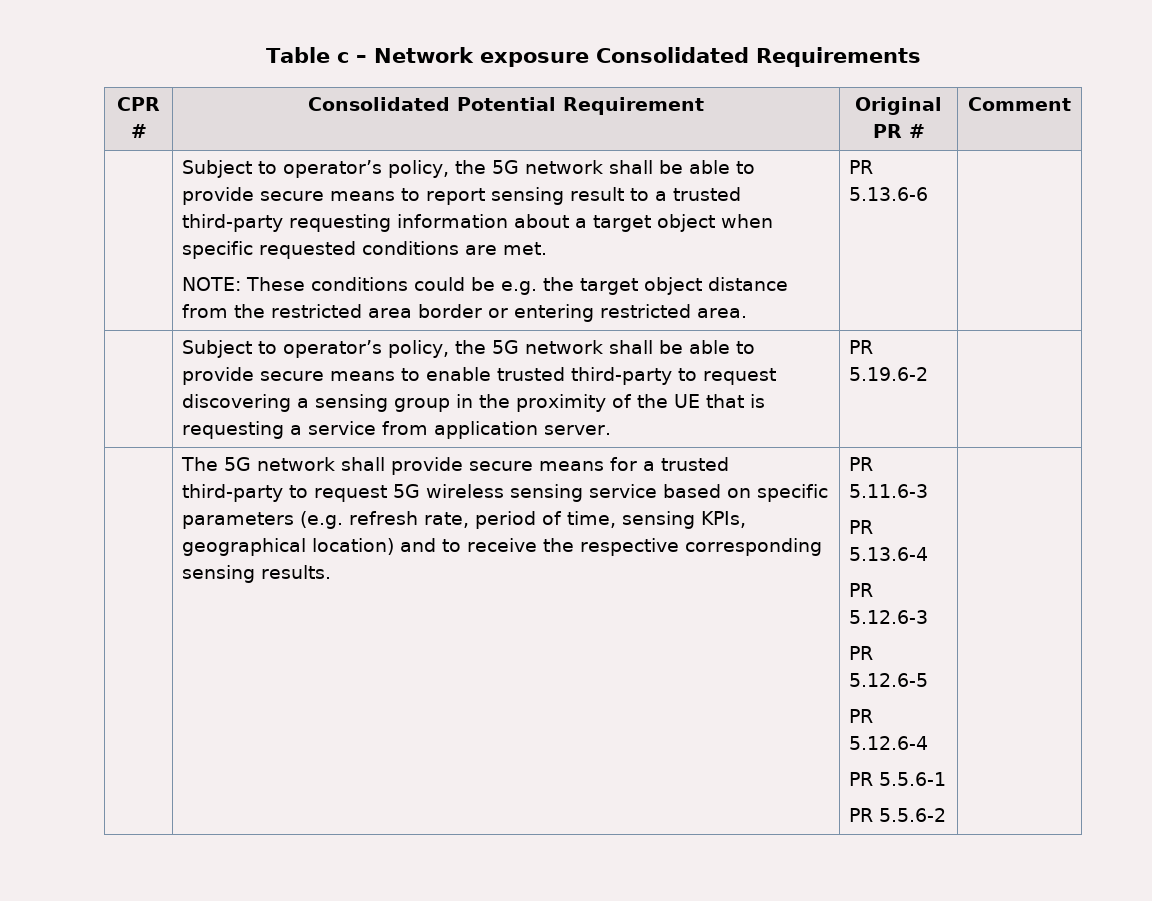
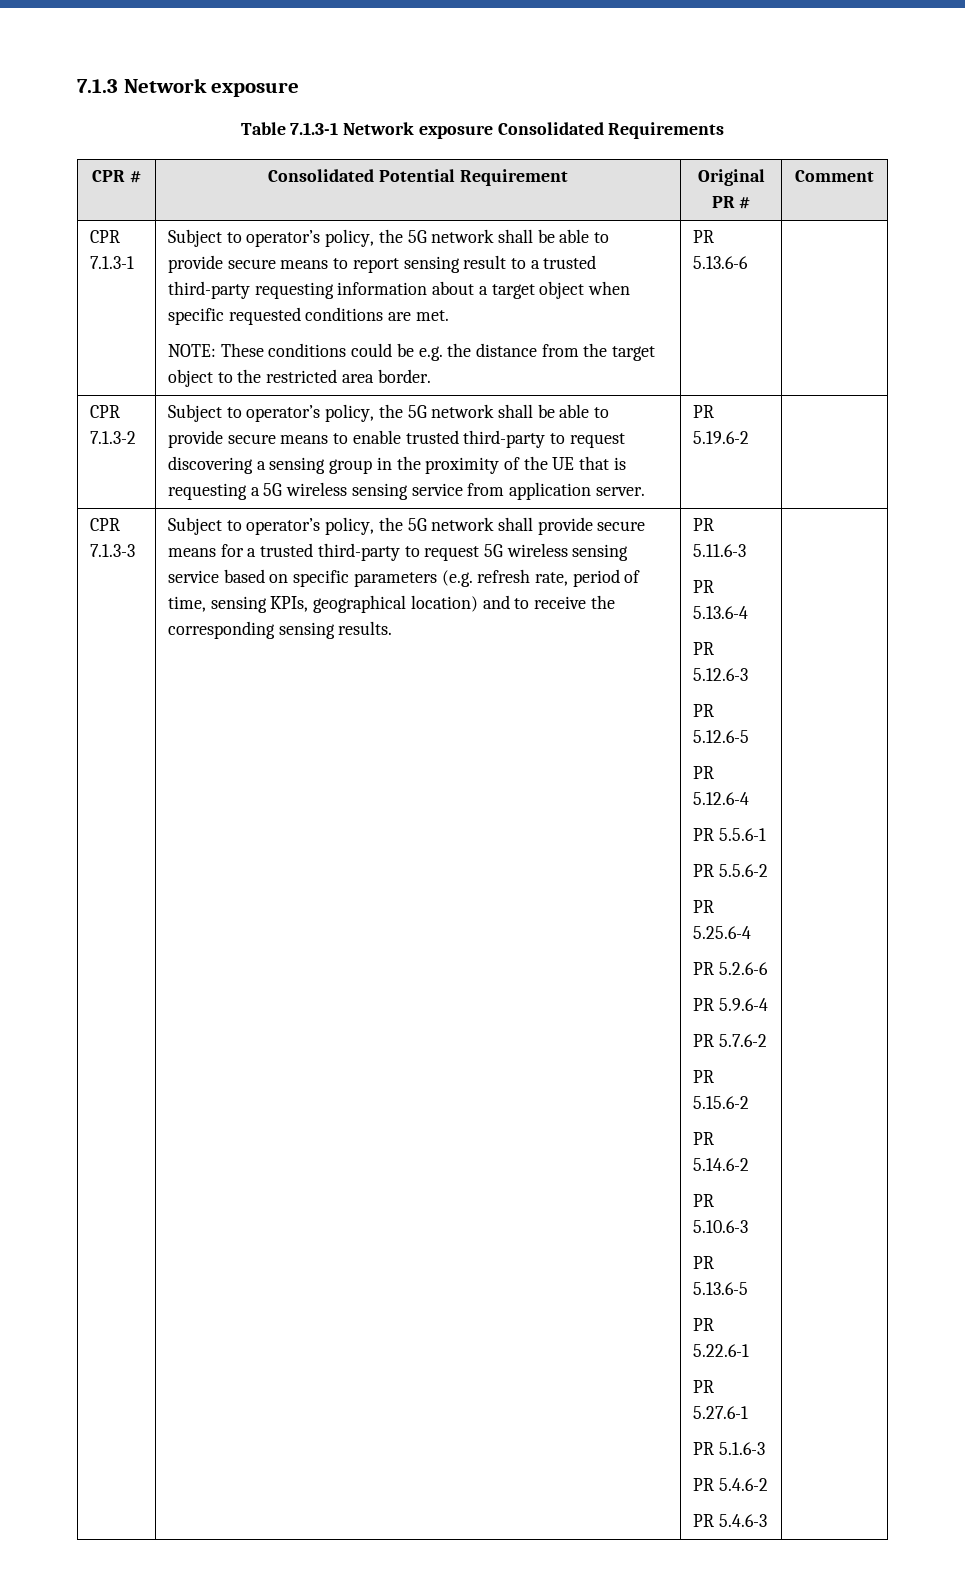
[266,47,367,63] Table c – -> [77,78,300,97] [240,122,339,135] 7.1.3 Network exposure // Table 7.1.3-1
(1071, 104) none -> [89,230,120,243] [89,256,134,269] CPR 7.1.3-1
[580,277,703,295] target object -> (472, 350) none
[271,304,748,322] restricted area border or entering restricted area. -> [612,346,656,361] [167,369,431,387] target object to the restricted area border.
(929, 194) none -> [89,405,120,418] [89,431,136,444] CPR 7.1.3-2
(303, 430) none -> [263,482,408,500] 5G wireless sensing
[181,457,219,471] | The -> [89,518,120,531] [89,544,135,557] [167,517,403,535] CPR 7.1.3-3 | Subject to operator’s policy, the
[580,538,680,556] respective -> (615, 602) none
(947, 815) none -> [692,900,714,913] [692,926,751,939] [692,962,768,975] [692,998,768,1011] [692,1034,767,1047] [692,1070,714,1083] [692,1096,749,1109] [692,1132,714,1145] [692,1158,749,1171] [692,1194,714,1207] [692,1220,748,1233] [692,1256,714,1269] [692,1282,748,1295] [692,1318,714,1331] [692,1344,749,1357] [692,1380,714,1393] [692,1406,748,1419] [692,1442,765,1455] [692,1478,768,1491] [692,1514,767,1527] // PR 5.25.6-4 // PR 5.2.6-6 // PR 5.9.6-4 // PR 5.7.6-2 // PR 5.15.6-2 // PR 5.14.6-2 // PR 5.10.6-3 // PR 5.13.6-5 // PR 5.22.6-1 // PR 5.27.6-1 // PR 5.1.6-3 // PR 5.4.6-2 // PR 5.4.6-3

